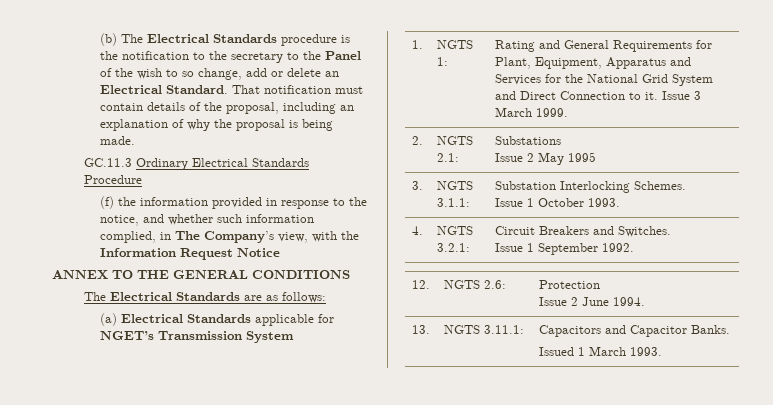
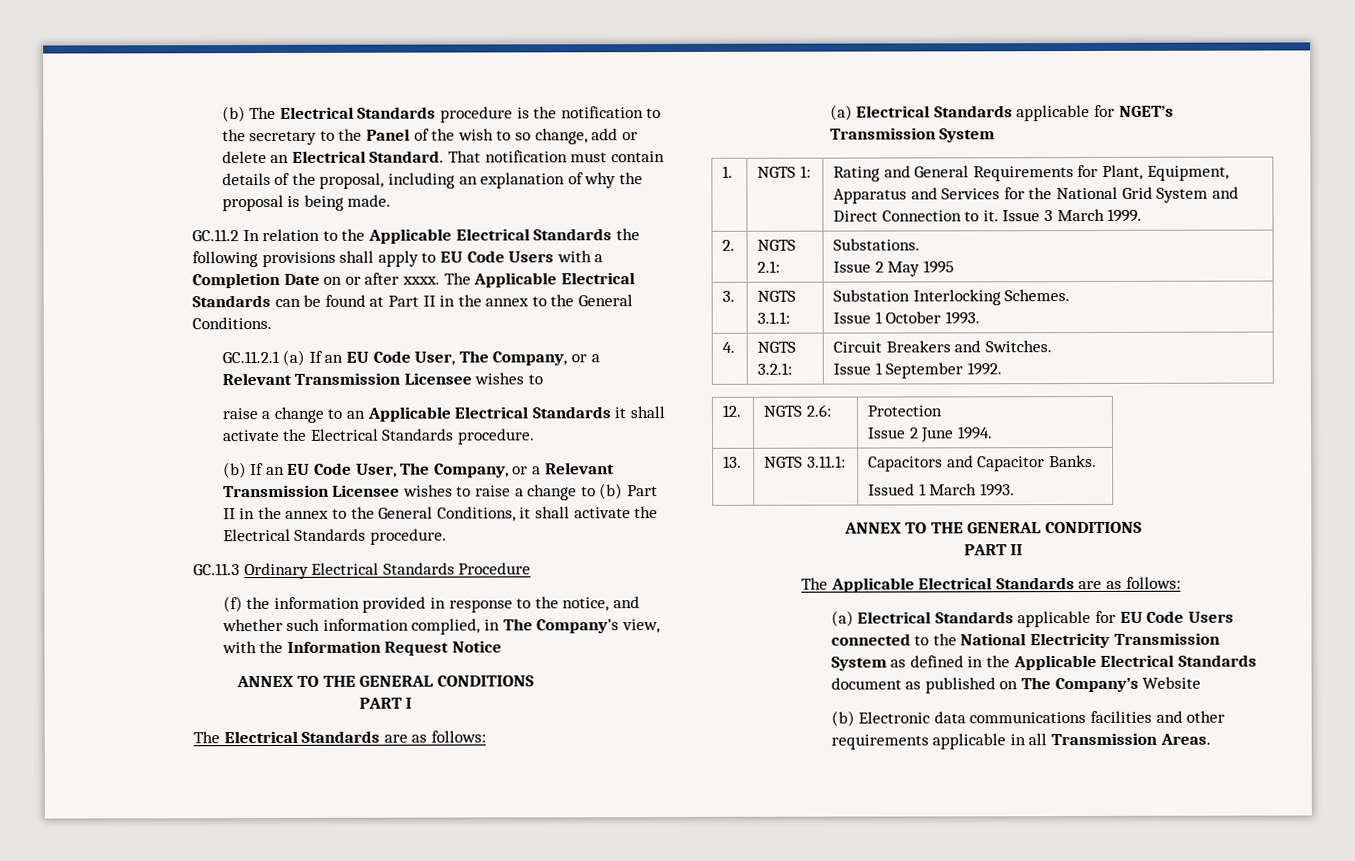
(136, 140) none -> [191,228,640,244] [191,250,604,268] [191,272,635,289] [191,294,634,308] [191,316,272,330] [221,349,600,366] [221,372,543,386] [221,406,665,423] [221,428,535,445] [222,462,615,479] [222,483,658,501] [222,506,659,522] [222,528,447,545] // GC.11.2 In relation to the Applicable Electrical Standards the following provisions shall apply to EU Code Users with a Completion Date on or after xxxx. The Applicable Electrical Standards can be found at Part II in the annex to the General Conditions. // GC.11.2.1 (a) If an EU Code User, The Company, or a Relevant Transmission Licensee wishes to // raise a change to an Applicable Electrical Standards it shall activate the Electrical Standards procedure. // (b) If an EU Code User, The Company, or a Relevant Transmission Licensee wishes to raise a change to (b) Part II in the annex to the General Conditions, it shall activate the Electrical Standards procedure.
(350, 274) none -> [358,697,413,709] // PART I
[494,136,561,145] Substations -> [833,238,921,251] Substations.
(662, 351) none -> [844,521,1142,534] [963,544,1024,556] [800,576,1181,593] [830,610,1234,628] [830,632,1220,649] [830,654,1257,671] [830,676,1202,694] [830,710,1226,727] [830,732,1211,750] // ANNEX TO THE GENERAL CONDITIONS // PART II // The Applicable Electrical Standards are as follows: // (a) Electrical Standards applicable for EU Code Users connected to the National Electricity Transmission System as defined in the Applicable Electrical Standards document as published on The Company’s Website // (b) Electronic data communications facilities and other requirements applicable in all Transmission Areas.

